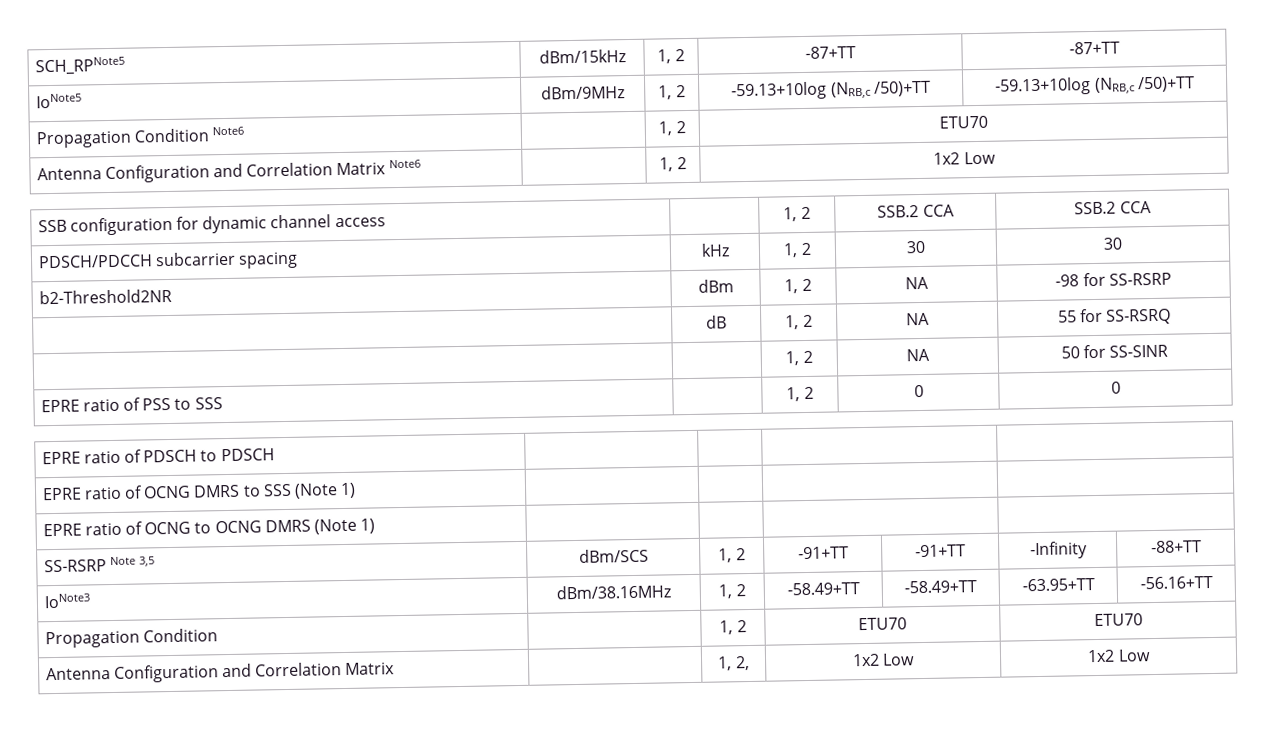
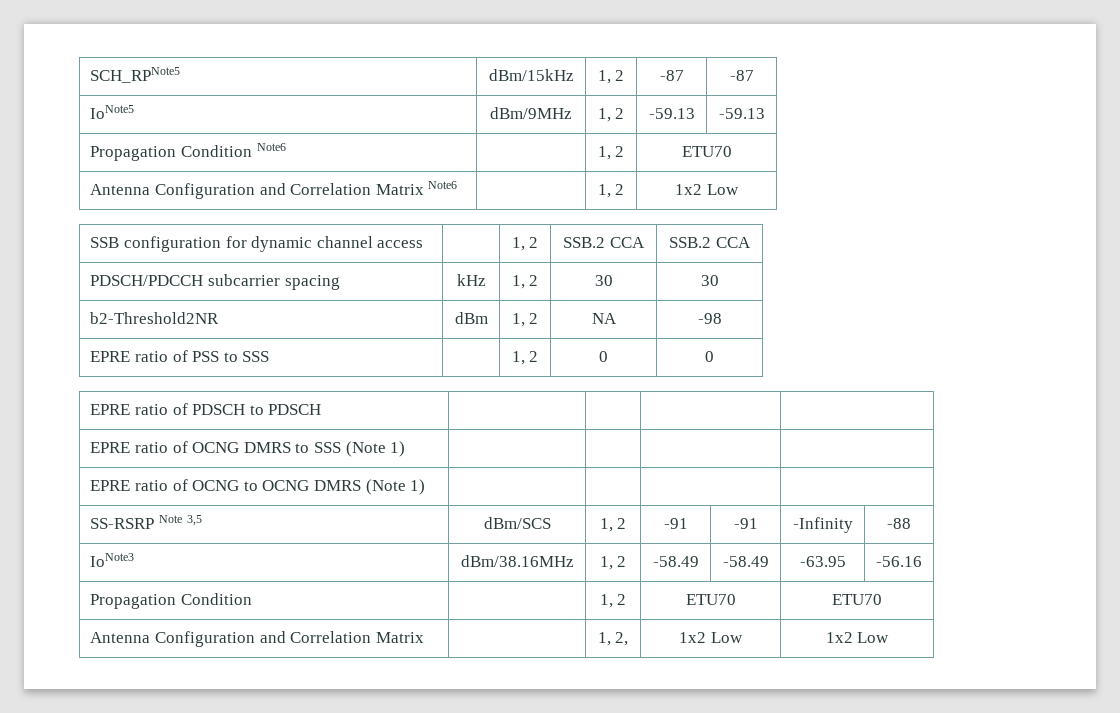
[804,46,856,59] [1068,41,1120,55] -87+TT | -87+TT -> [659,70,684,81] [729,70,754,81] -87 | -87
[731,80,931,101] [995,76,1195,96] -59.13+10log (NRB,c /50)+TT | -59.13+10log (NRB,c /50)+TT -> [648,108,695,119] [718,108,765,119] -59.13 | -59.13
[1082,272,1172,287] [706,315,727,329] [785,314,813,330] [906,312,930,326] [1057,308,1172,325] [785,350,813,366] [906,348,930,362] [1060,344,1169,359] for SS-RSRP // | dB | 1, 2 | NA | 55 for SS-RSRQ // | | 1, 2 | NA | 50 for SS-SINR -> (722, 318) none
[797,546,849,560] [915,544,966,558] -91+TT | -91+TT -> [663,518,688,529] [733,518,758,529] -91 | -91
[1150,540,1202,554] -88+TT -> [887,518,911,529] -88
[786,582,860,596] [904,580,977,594] [1021,578,1095,592] [1139,575,1213,590] -58.49+TT | -58.49+TT | -63.95+TT | -56.16+TT -> [652,556,699,567] [722,556,769,567] [799,556,846,567] [876,556,922,567] -58.49 | -58.49 | -63.95 | -56.16

